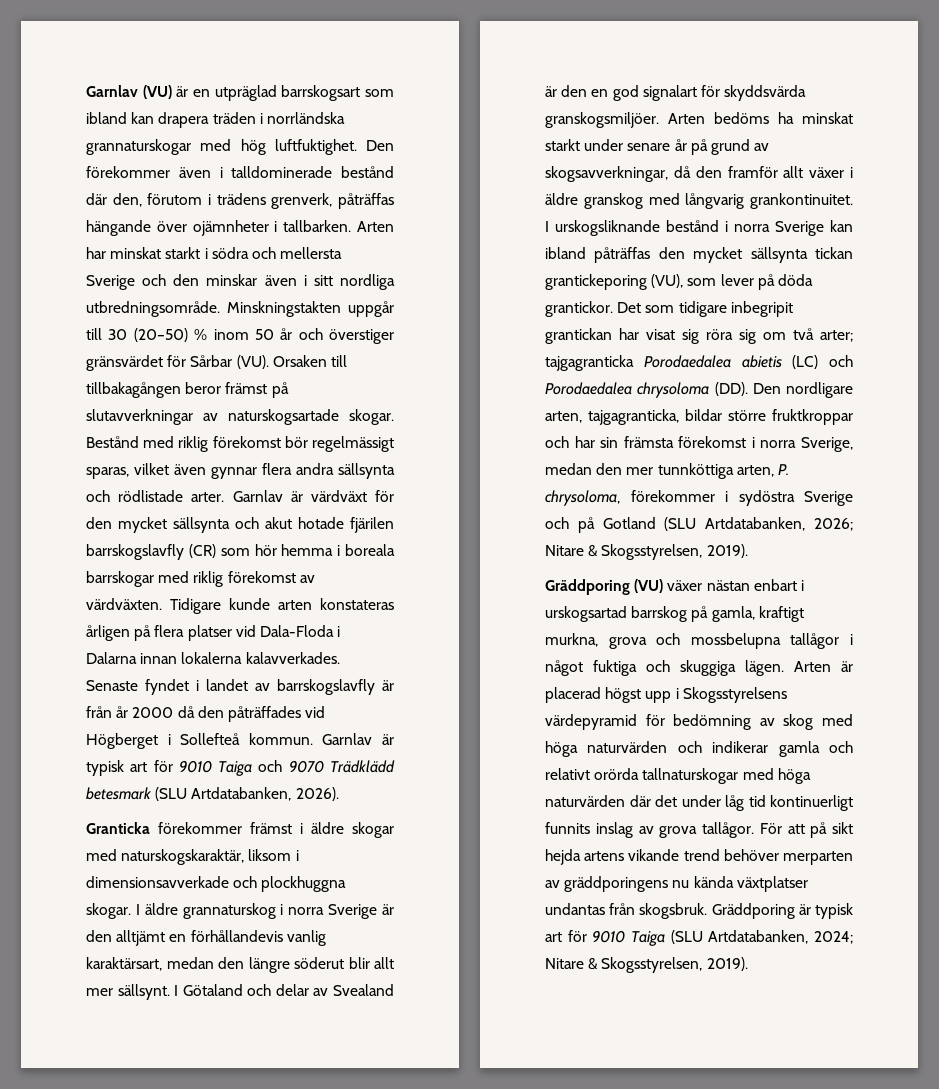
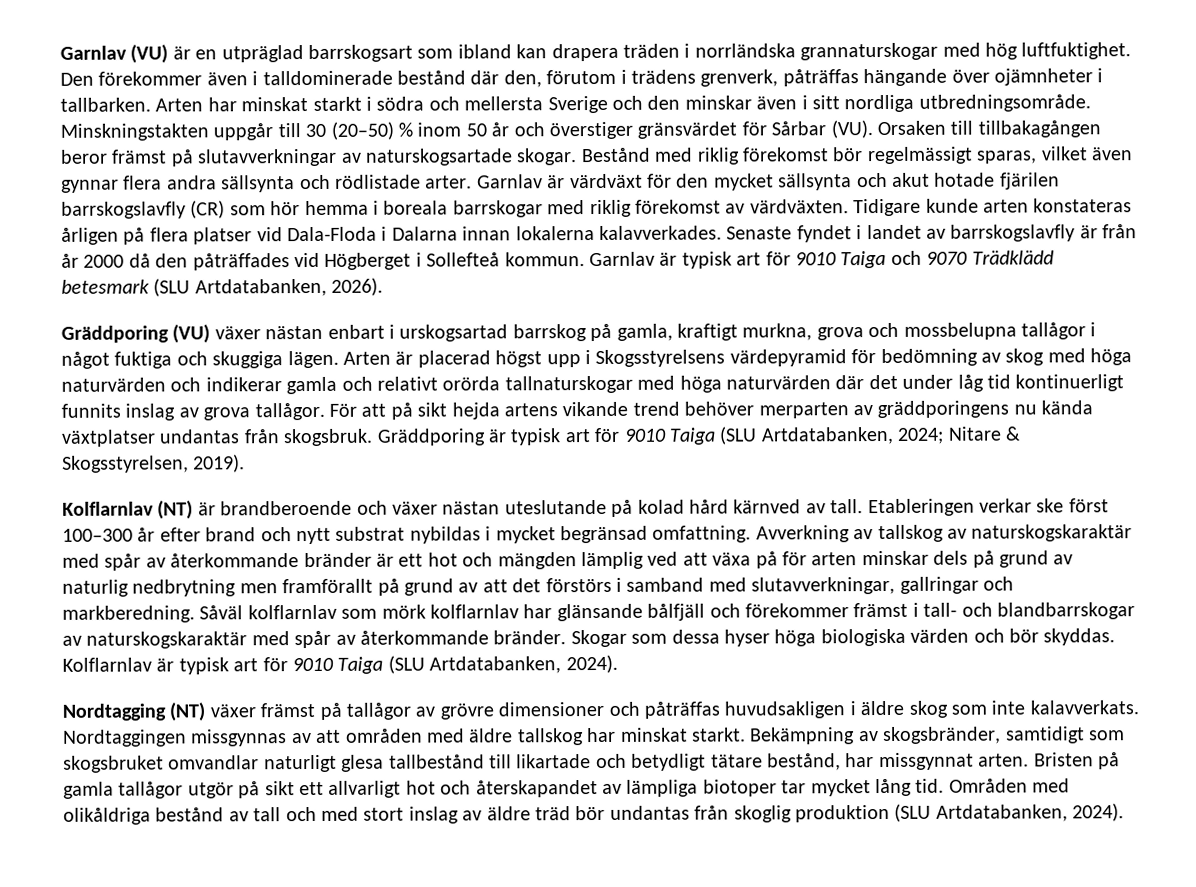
[86,822,394,838] [86,849,299,865] [86,876,347,892] [86,903,394,919] [86,930,326,946] [86,957,394,973] [86,984,394,1000] [545,85,807,101] [545,112,853,128] [545,139,770,155] [545,166,853,182] [545,193,853,209] [545,220,853,236] [545,247,853,263] [545,274,813,290] [545,301,793,317] [545,328,853,344] [545,355,853,371] [545,382,853,398] [545,409,853,425] [545,436,853,452] [545,463,789,479] [545,490,853,506] [545,517,853,533] [545,544,748,560] // Granticka förekommer främst i äldre skogar med naturskogskaraktär, liksom i dimensionsavverkade och plockhuggna skogar. I äldre grannaturskog i norra Sverige är den alltjämt en förhållandevis vanlig karaktärsart, medan den längre söderut blir allt mer sällsynt. I Götaland och delar av Svealand är den en god signalart för skyddsvärda granskogsmiljöer. Arten bedöms ha minskat starkt under senare år på grund av skogsavverkningar, då den framför allt växer i äldre granskog med långvarig grankontinuitet. I urskogsliknande bestånd i norra Sverige kan ibland påträffas den mycket sällsynta tickan grantickeporing (VU), som lever på döda grantickor. Det som tidigare inbegripit grantickan har visat sig röra sig om två arter; tajgagranticka Porodaedalea abietis (LC) och Porodaedalea chrysoloma (DD). Den nordligare arten, tajgagranticka, bildar större fruktkroppar och har sin främsta förekomst i norra Sverige, medan den mer tunnköttiga arten, P. chrysoloma, förekommer i sydöstra Sverige och på Gotland (SLU Artdatabanken, 2026; Nitare & Skogsstyrelsen, 2019). -> (384, 286) none
(748, 964) none -> [62,498,1109,520] [62,524,1133,545] [62,550,1074,571] [62,576,1014,597] [62,602,1135,623] [62,628,1116,649] [62,654,618,675] [62,700,1139,722] [62,726,1125,747] [63,752,1120,773] [63,778,1071,799] [63,803,1125,825] // Kolflarnlav (NT) är brandberoende och växer nästan uteslutande på kolad hård kärnved av tall. Etableringen verkar ske först 100–300 år efter brand och nytt substrat nybildas i mycket begränsad omfattning. Avverkning av tallskog av naturskogskaraktär med spår av återkommande bränder är ett hot och mängden lämplig ved att växa på för arten minskar dels på grund av naturlig nedbrytning men framförallt på grund av att det förstörs i samband med slutavverkningar, gallringar och markberedning. Såväl kolflarnlav som mörk kolflarnlav har glänsande bålfjäll och förekommer främst i tall- och blandbarrskogar av naturskogskaraktär med spår av återkommande bränder. Skogar som dessa hyser höga biologiska värden och bör skyddas. Kolflarnlav är typisk art för 9010 Taiga (SLU Artdatabanken, 2024). // Nordtagging (NT) växer främst på tallågor av grövre dimensioner och påträffas huvudsakligen i äldre skog som inte kalavverkats. Nordtaggingen missgynnas av att områden med äldre tallskog har minskat starkt. Bekämpning av skogsbränder, samtidigt som skogsbruket omvandlar naturligt glesa tallbestånd till likartade och betydligt tätare bestånd, har missgynnat arten. Bristen på gamla tallågor utgör på sikt ett allvarligt hot och återskapandet av lämpliga biotoper tar mycket lång tid. Områden med olikåldriga bestånd av tall och med stort inslag av äldre träd bör undantas från skoglig produktion (SLU Artdatabanken, 2024).

